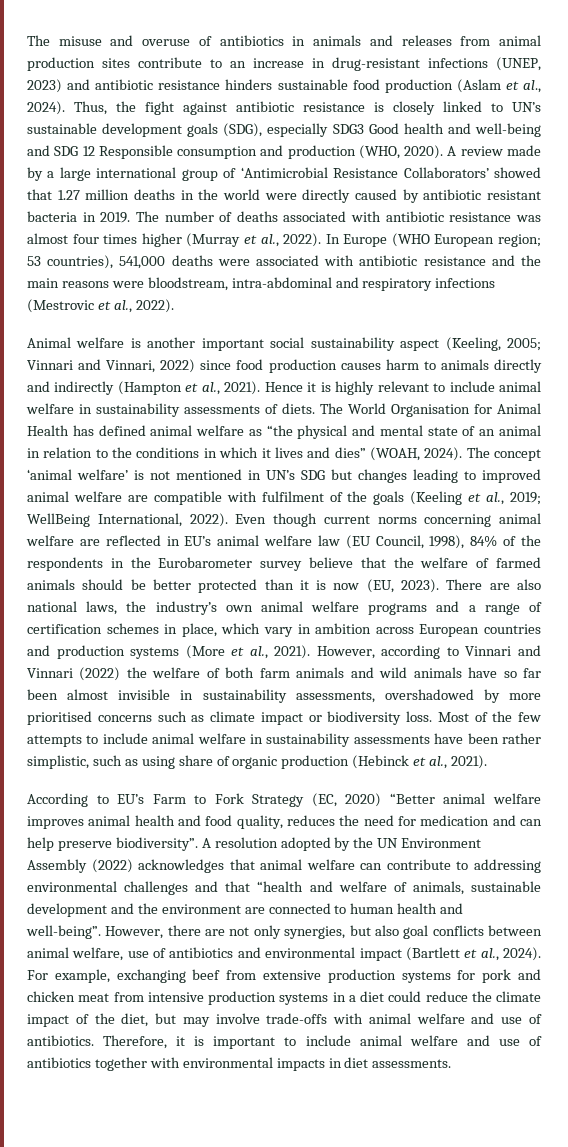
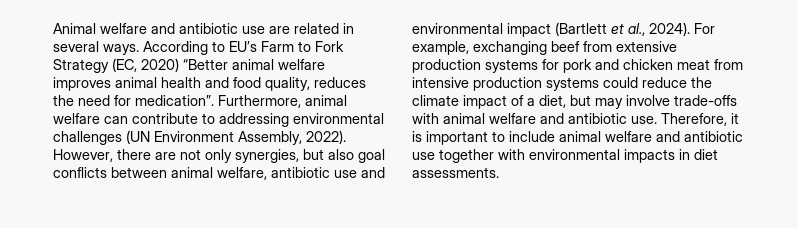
[27,35,542,46] [27,57,541,71] [27,79,542,93] [27,101,541,115] [27,123,541,137] [27,145,541,159] [27,167,541,181] [27,189,541,203] [27,211,541,223] [27,233,541,247] [27,255,541,269] [27,277,496,291] [27,299,174,313] [27,337,541,351] [27,359,542,373] [27,381,541,395] [26,403,541,417] [27,425,541,439] [27,447,541,461] [27,469,541,483] [27,491,542,505] [27,513,541,527] [26,535,542,549] [27,557,542,571] [27,579,542,593] [27,601,542,615] [27,623,542,637] [27,645,541,659] [27,667,541,681] [27,689,541,703] [27,711,541,725] [27,733,541,747] [27,755,488,769] The misuse and overuse of antibiotics in animals and releases from animal production sites contribute to an increase in drug-resistant infections (UNEP, 2023) and antibiotic resistance hinders sustainable food production (Aslam et al., 2024). Thus, the fight against antibiotic resistance is closely linked to UN’s sustainable development goals (SDG), especially SDG3 Good health and well-being and SDG 12 Responsible consumption and production (WHO, 2020). A review made by a large international group of ‘Antimicrobial Resistance Collaborators’ showed that 1.27 million deaths in the world were directly caused by antibiotic resistant bacteria in 2019. The number of deaths associated with antibiotic resistance was almost four times higher (Murray et al., 2022). In Europe (WHO European region; 53 countries), 541,000 deaths were associated with antibiotic resistance and the main reasons were bloodstream, intra-abdominal and respiratory infections (Mestrovic et al., 2022). // Animal welfare is another important social sustainability aspect (Keeling, 2005; Vinnari and Vinnari, 2022) since food production causes harm to animals directly and indirectly (Hampton et al., 2021). Hence it is highly relevant to include animal welfare in sustainability assessments of diets. The World Organisation for Animal Health has defined animal welfare as “the physical and mental state of an animal in relation to the conditions in which it lives and dies” (WOAH, 2024). The concept ‘animal welfare’ is not mentioned in UN’s SDG but changes leading to improved animal welfare are compatible with fulfilment of the goals (Keeling et al., 2019; WellBeing International, 2022). Even though current norms concerning animal welfare are reflected in EU’s animal welfare law (EU Council, 1998), 84% of the respondents in the Eurobarometer survey believe that the welfare of farmed animals should be better protected than it is now (EU, 2023). There are also national laws, the industry’s own animal welfare programs and a range of certification schemes in place, which vary in ambition across European countries and production systems (More et al., 2021). However, according to Vinnari and Vinnari (2022) the welfare of both farm animals and wild animals have so far been almost invisible in sustainability assessments, overshadowed by more prioritised concerns such as climate impact or biodiversity loss. Most of the few attempts to include animal welfare in sustainability assessments have been rather simplistic, such as using share of organic production (Hebinck et al., 2021). // -> [53,23,354,34] [53,41,139,55] Animal welfare and antibiotic use are related in several ways.
[420,815,542,826] [27,837,482,851] [27,859,255,873] medication and can help preserve biodiversity”. A resolution adopted by the UN Environment Assembly (2022) acknowledges that -> [135,95,301,108] medication”. Furthermore,
[195,881,541,895] [27,903,464,917] [26,925,101,939] and that “health and welfare of animals, sustainable development and the environment are connected to human health and well-being”. -> [126,130,346,145] (UN Environment Assembly, 2022).
[127,947,234,958] use of antibiotics -> [271,167,357,178] antibiotic use
[332,991,384,1002] in a diet -> (599, 84) none
[94,1013,115,1024] the -> [527,98,535,106] a
[501,1014,542,1024] [27,1035,94,1046] use of antibiotics. -> [568,113,657,124] antibiotic use.
[498,1036,542,1046] [27,1057,91,1068] use of antibiotics -> [684,131,743,142] [412,152,435,160] antibiotic use

